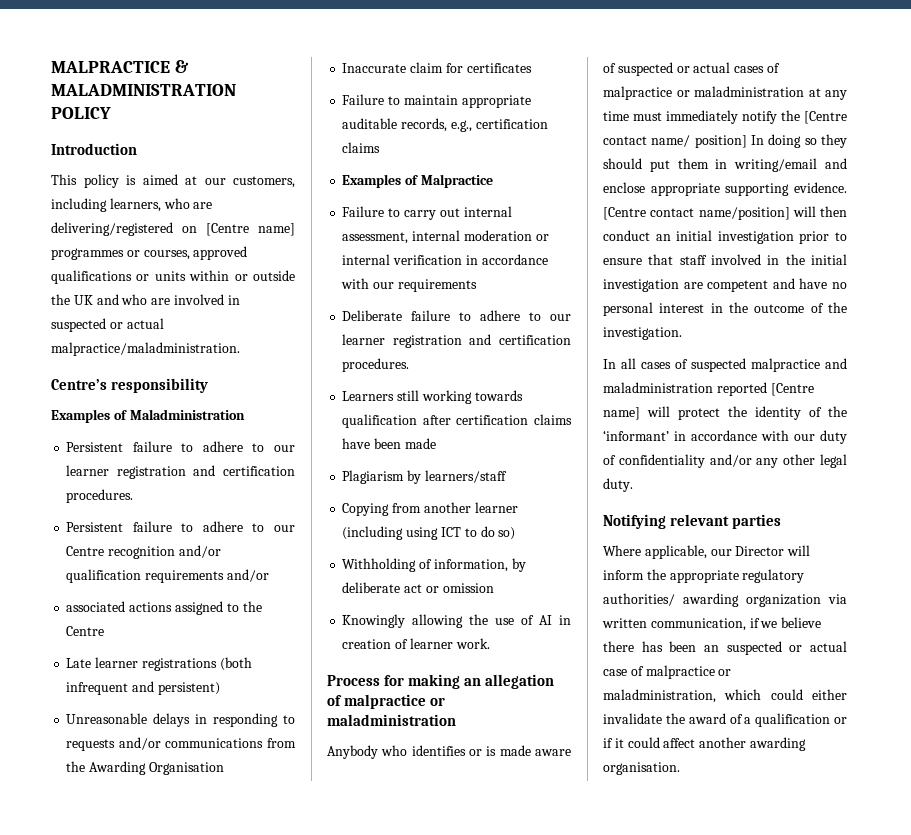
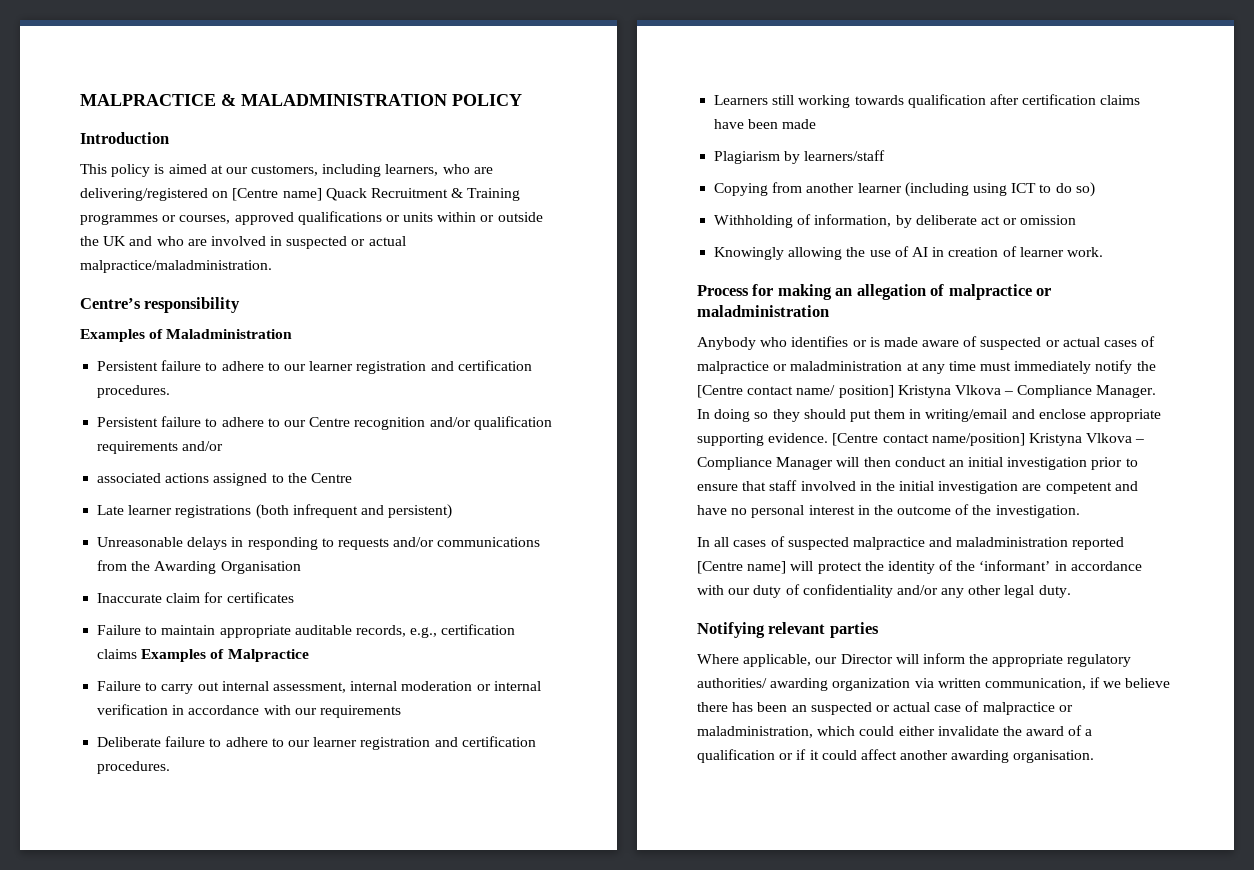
(295, 229) none -> [325,188,521,201] Quack Recruitment & Training
(381, 147) // -> (138, 654) none
(747, 141) none -> [897,385,1157,398] Kristyna Vlkova – Compliance Manager.
(790, 213) none -> [1028,433,1145,446] [697,457,834,470] Kristyna Vlkova – Compliance Manager

